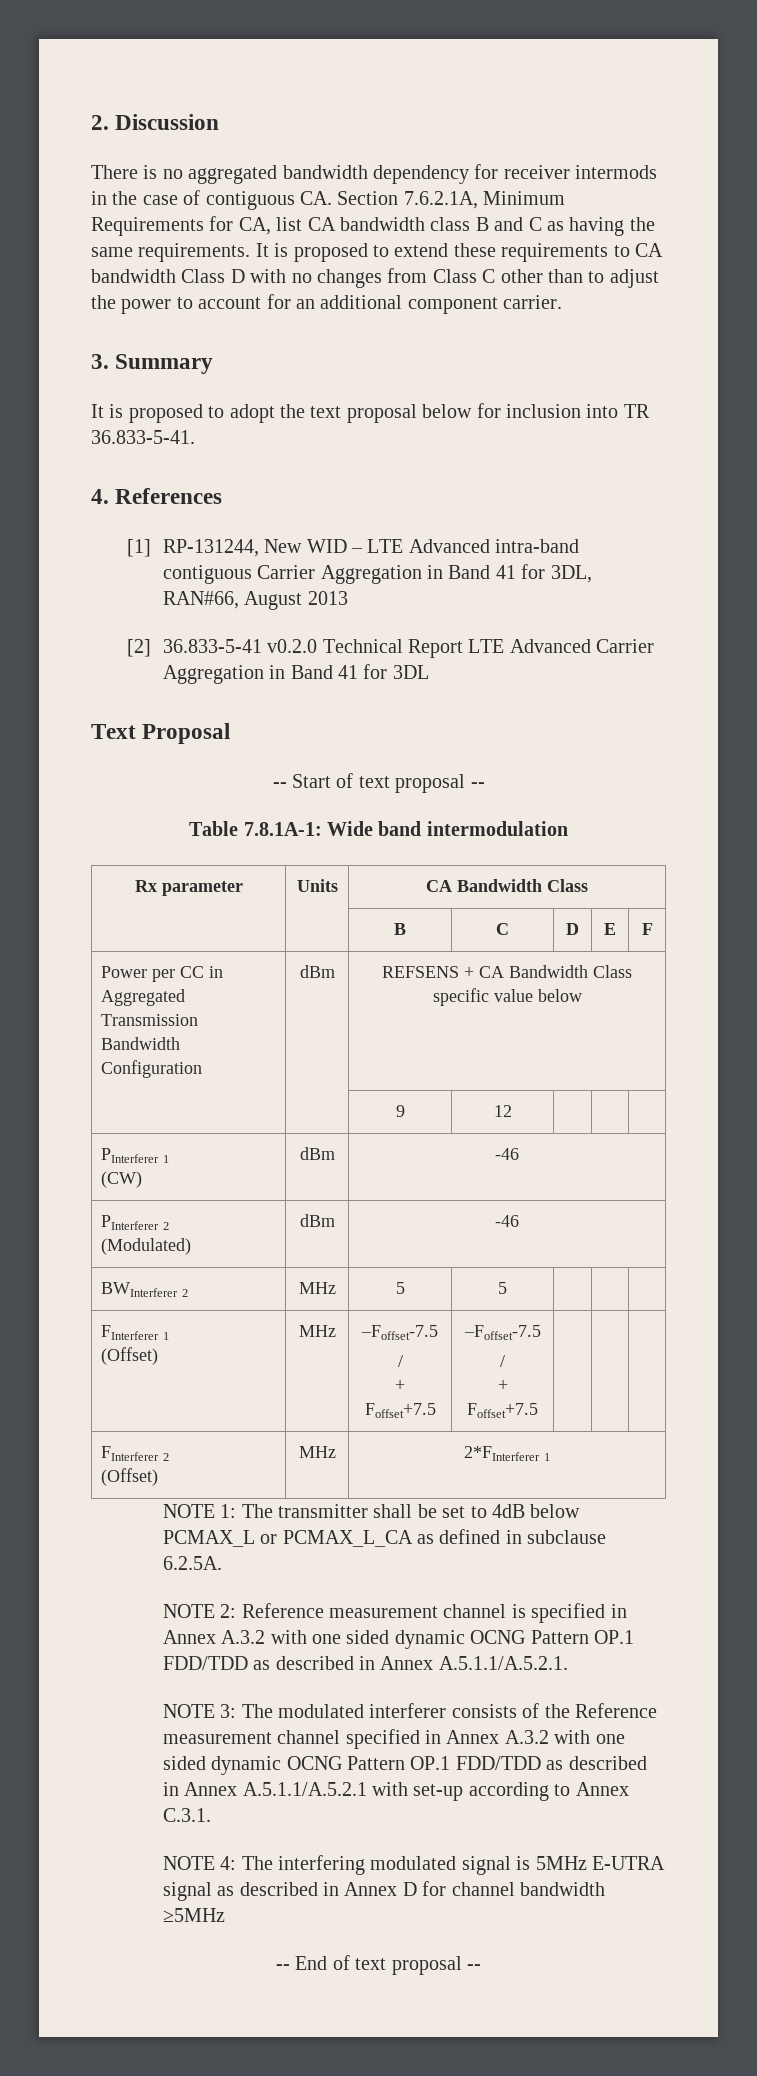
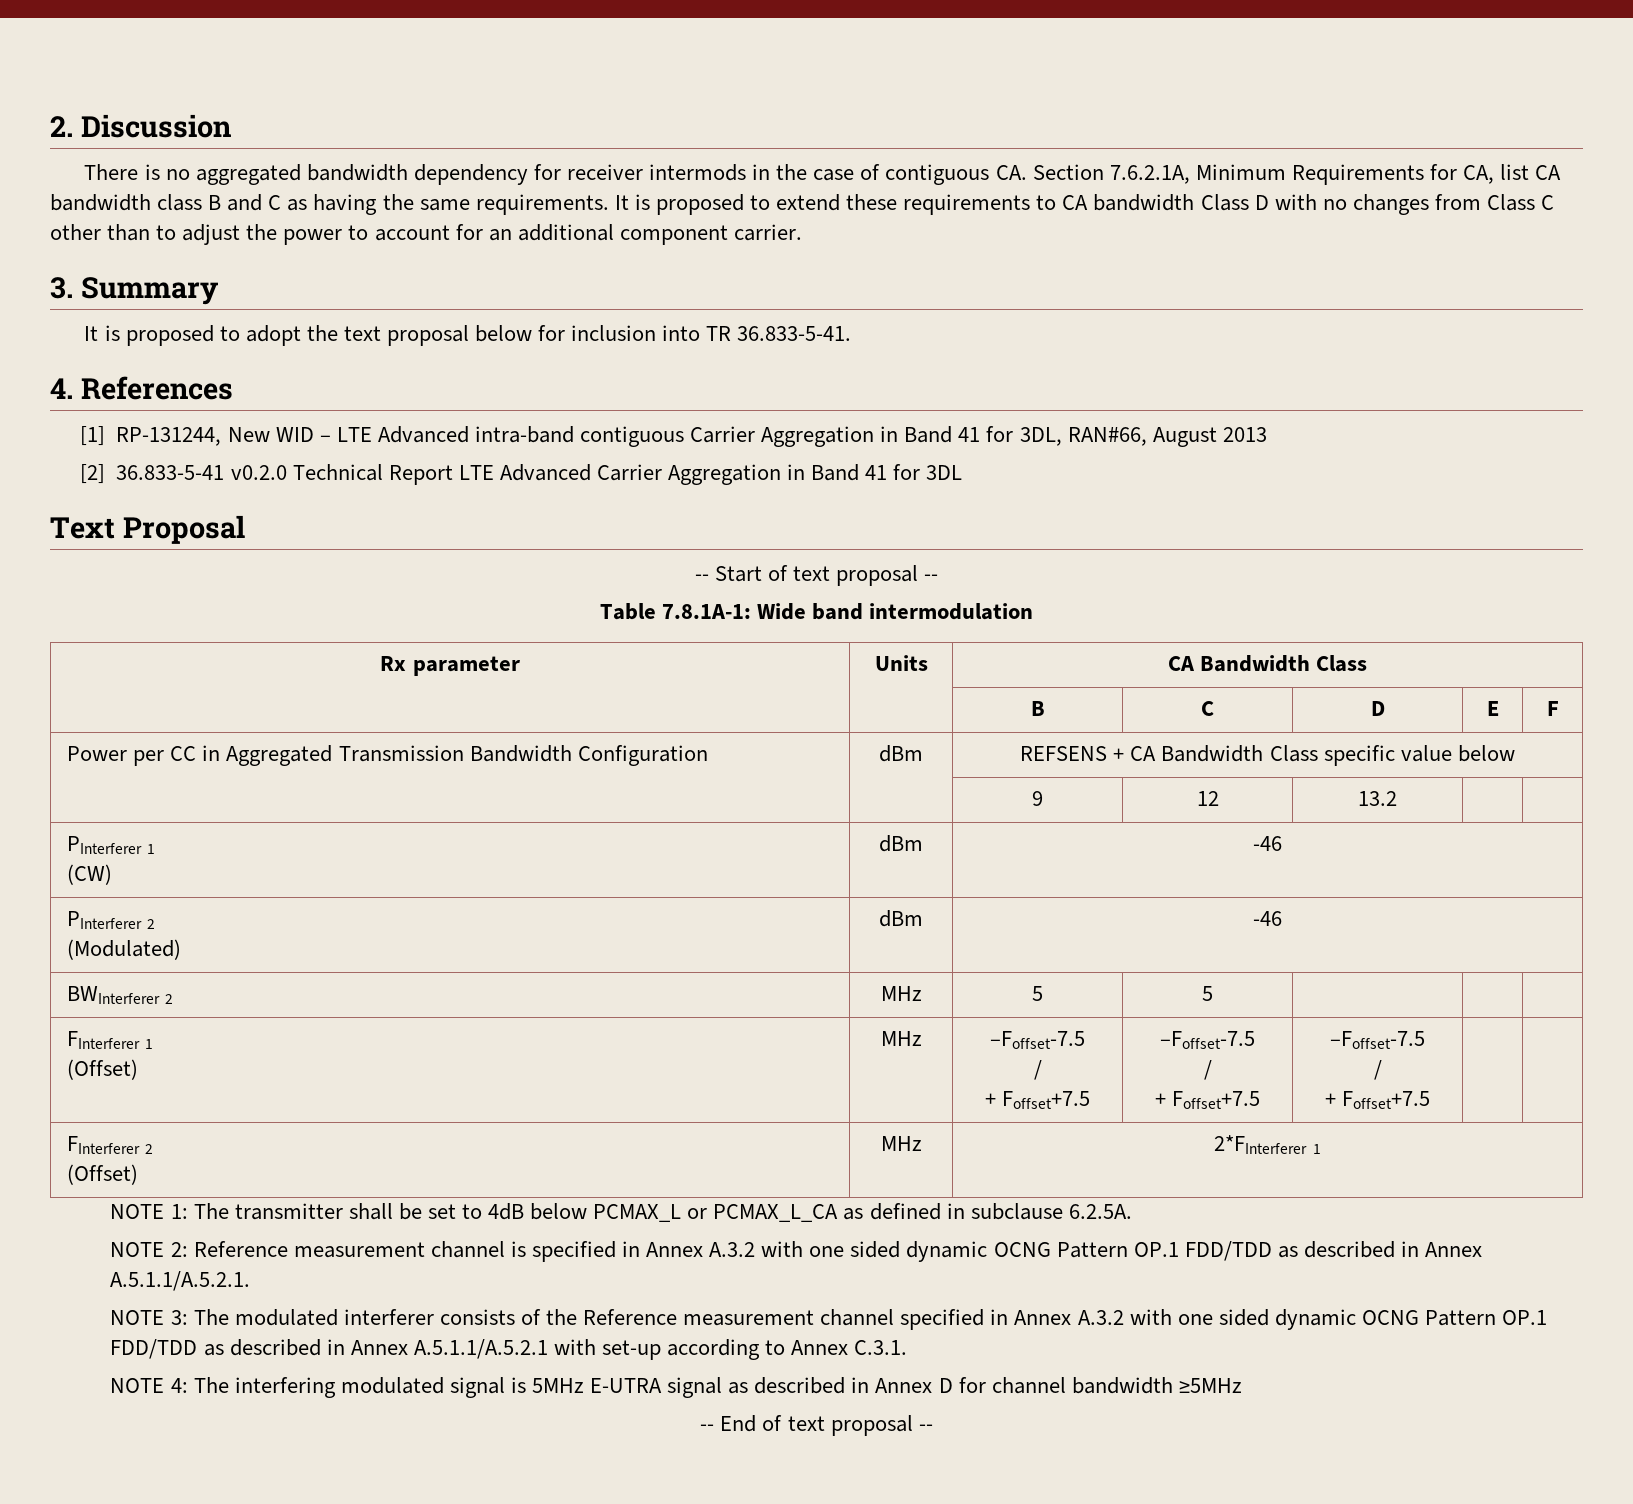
(512, 1111) none -> [1358,791,1397,806] 13.2
(538, 1410) none -> [1330,1031,1425,1049] [1373,1060,1382,1080] [1324,1091,1431,1109] –Foffset-7.5 // / // + Foffset+7.5

